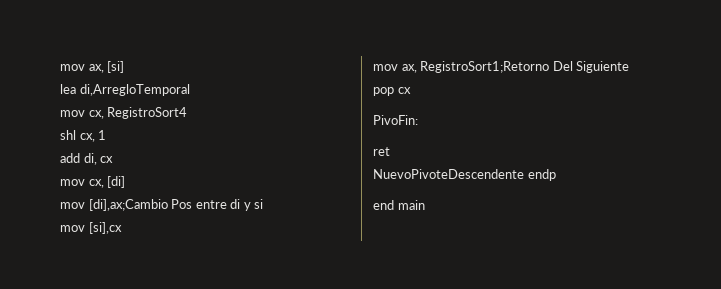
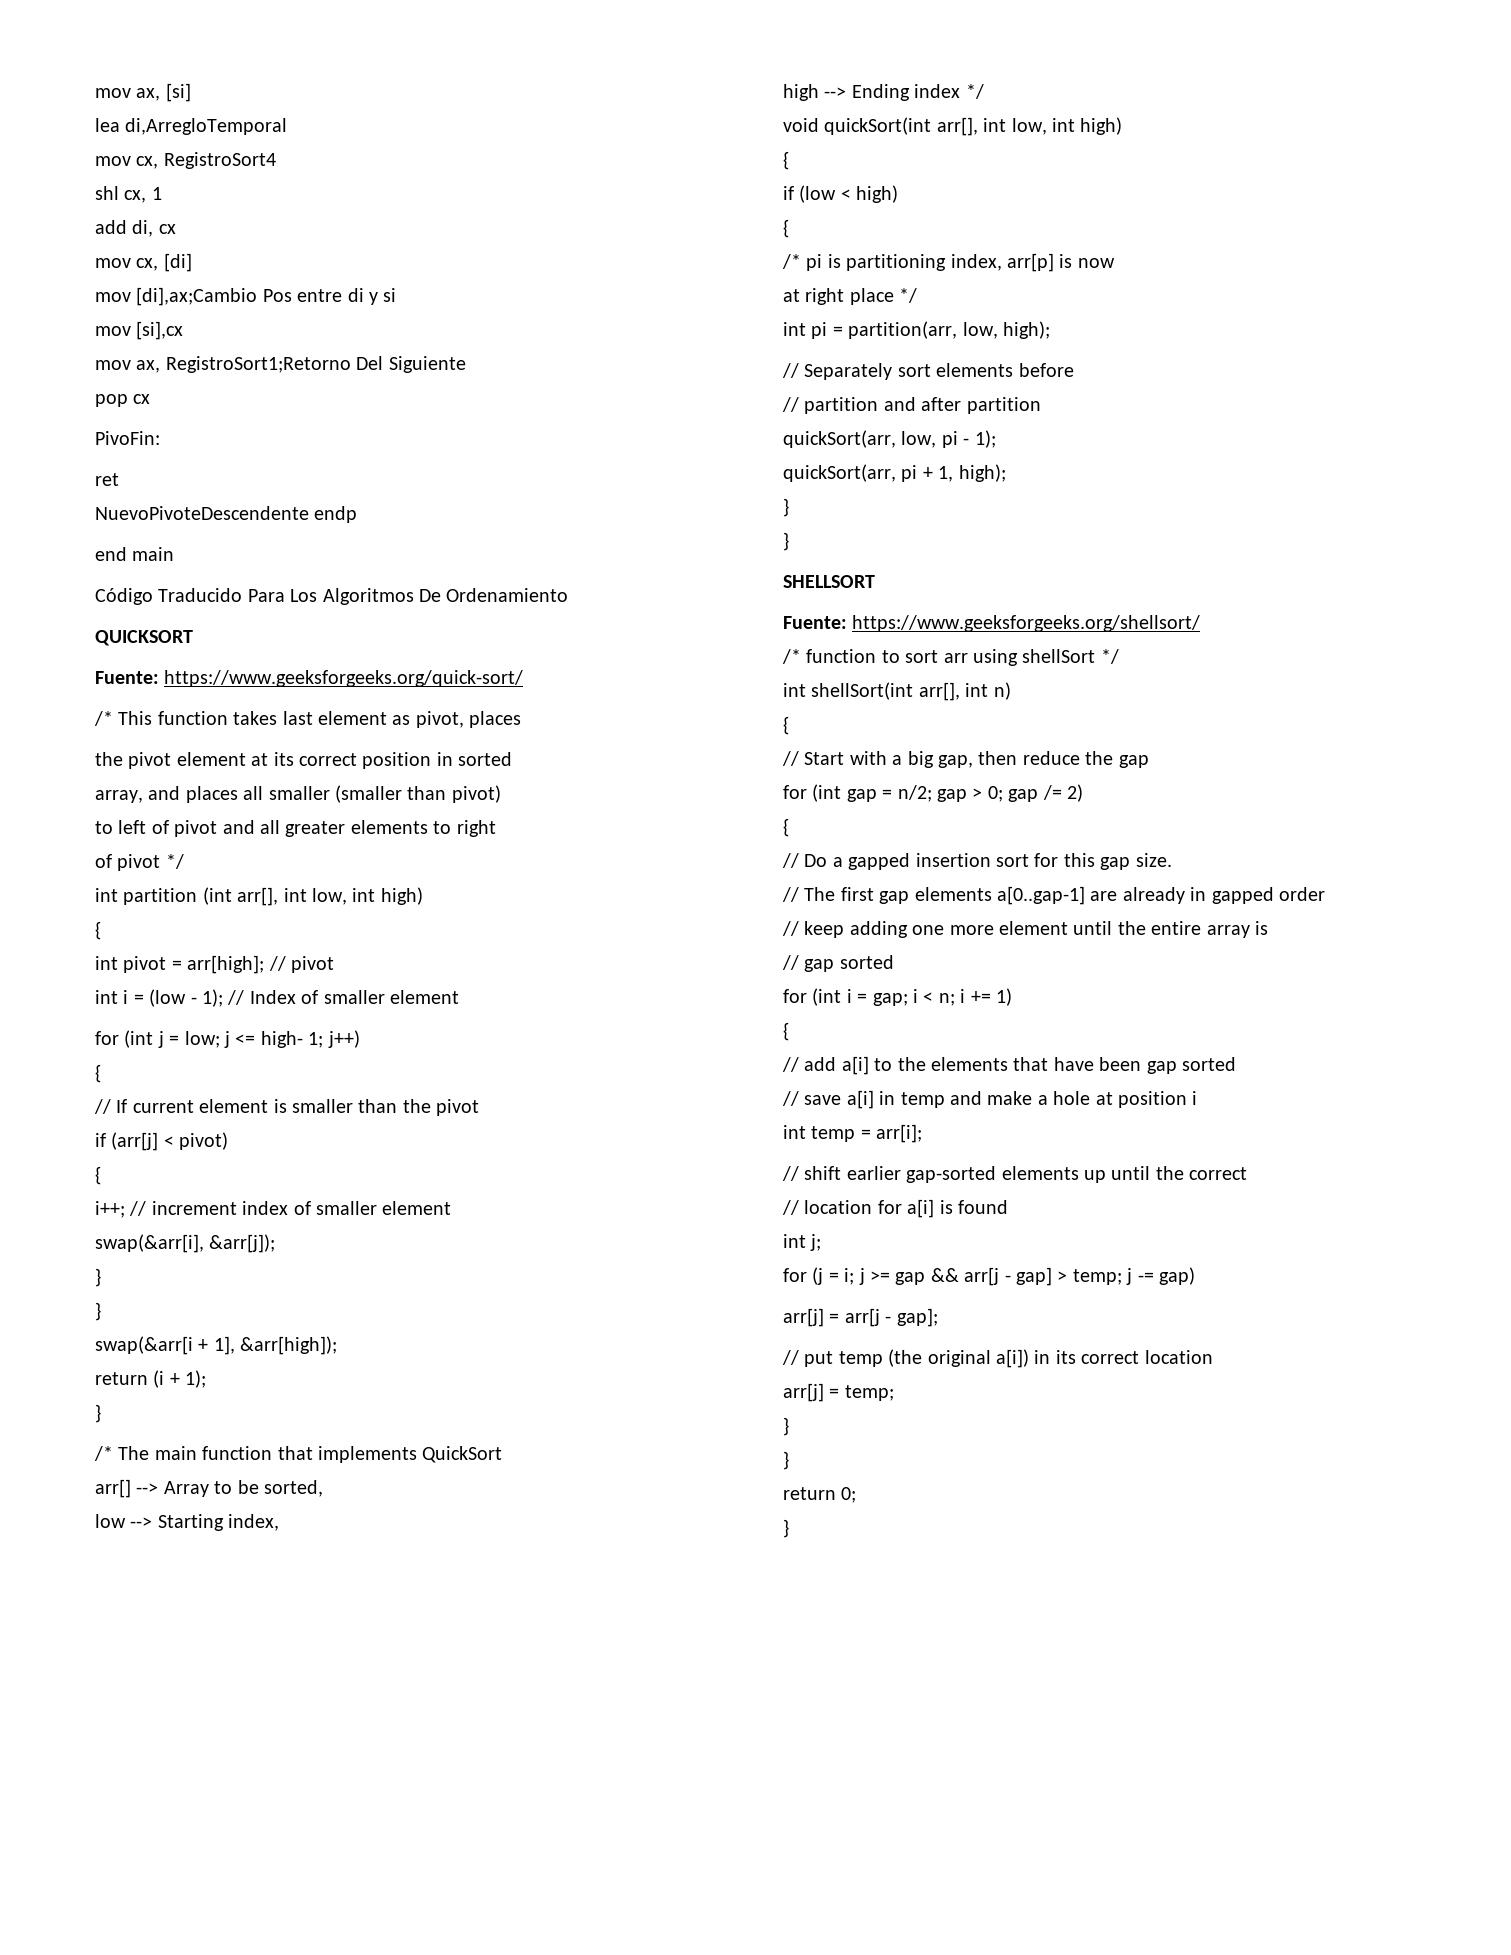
(425, 205) none -> [95,588,569,605] [95,630,193,646] [95,670,524,687] [94,711,522,728] [95,752,513,769] [95,785,501,803] [95,820,496,837] [95,854,184,871] [95,887,423,906] [95,921,101,940] [95,955,334,974] [95,989,459,1007] [95,1030,360,1048] [95,1064,101,1083] [94,1099,480,1116] [95,1132,229,1151] [95,1166,101,1185] [95,1201,452,1218] [95,1234,276,1253] [95,1268,101,1287] [95,1302,101,1321] [95,1336,338,1355] [95,1370,207,1388] [95,1404,101,1423] [94,1446,503,1463] [95,1479,323,1498] [95,1514,280,1531] [783,84,984,101] [783,117,1123,136] [783,151,789,170] [783,185,899,203] [783,219,789,238] [782,253,1115,272] [783,288,918,305] [783,321,1050,339] [782,363,1074,380] [782,397,1041,414] [783,430,996,448] [783,464,1006,482] [783,498,789,517] [783,532,789,551] [783,575,875,588] [783,615,1201,632] [782,649,1119,666] [783,682,1011,701] [783,716,789,735] [782,751,1149,768] [783,784,1083,802] [783,818,789,837] [782,853,1172,870] [782,886,1325,905] [782,921,1268,938] [782,955,894,972] [783,988,1012,1006] [783,1022,789,1041] [782,1056,1236,1075] [782,1090,1198,1109] [783,1124,923,1143] [782,1166,1248,1183] [782,1199,1008,1218] [783,1234,822,1251] [783,1267,1195,1286] [783,1308,938,1327] [782,1349,1213,1368] [783,1383,894,1402] [783,1417,789,1436] [783,1451,789,1470] [783,1487,857,1503] [783,1519,789,1538] // Código Traducido Para Los Algoritmos De Ordenamiento // QUICKSORT // Fuente: https://www.geeksforgeeks.org/quick-sort/ // /* This function takes last element as pivot, places // the pivot element at its correct position in sorted // array, and places all smaller (smaller than pivot) // to left of pivot and all greater elements to right // of pivot */ // int partition (int arr[], int low, int high) // { // int pivot = arr[high]; // pivot // int i = (low - 1); // Index of smaller element // for (int j = low; j <= high- 1; j++) // { // // If current element is smaller than the pivot // if (arr[j] < pivot) // { // i++; // increment index of smaller element // swap(&arr[i], &arr[j]); // } // } // swap(&arr[i + 1], &arr[high]); // return (i + 1); // } // /* The main function that implements QuickSort // arr[] --> Array to be sorted, // low --> Starting index, // high --> Ending index */ // void quickSort(int arr[], int low, int high) // { // if (low < high) // { // /* pi is partitioning index, arr[p] is now // at right place */ // int pi = partition(arr, low, high); // // Separately sort elements before // // partition and after partition // quickSort(arr, low, pi - 1); // quickSort(arr, pi + 1, high); // } // } // SHELLSORT // Fuente: https://www.geeksforgeeks.org/shellsort/ // /* function to sort arr using shellSort */ // int shellSort(int arr[], int n) // { // // Start with a big gap, then reduce the gap // for (int gap = n/2; gap > 0; gap /= 2) // { // // Do a gapped insertion sort for this gap size. // // The first gap elements a[0..gap-1] are already in gapped order // // keep adding one more element until the entire array is // // gap sorted // for (int i = gap; i < n; i += 1) // { // // add a[i] to the elements that have been gap sorted // // save a[i] in temp and make a hole at position i // int temp = arr[i]; // // shift earlier gap-sorted elements up until the correct // // location for a[i] is found // int j; // for (j = i; j >= gap && arr[j - gap] > temp; j -= gap) // arr[j] = arr[j - gap]; // // put temp (the original a[i]) in its correct location // arr[j] = temp; // } // } // return 0; // }

